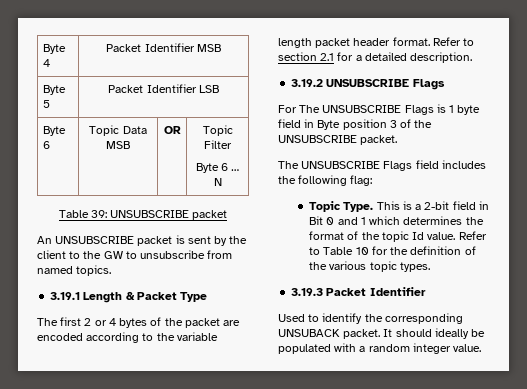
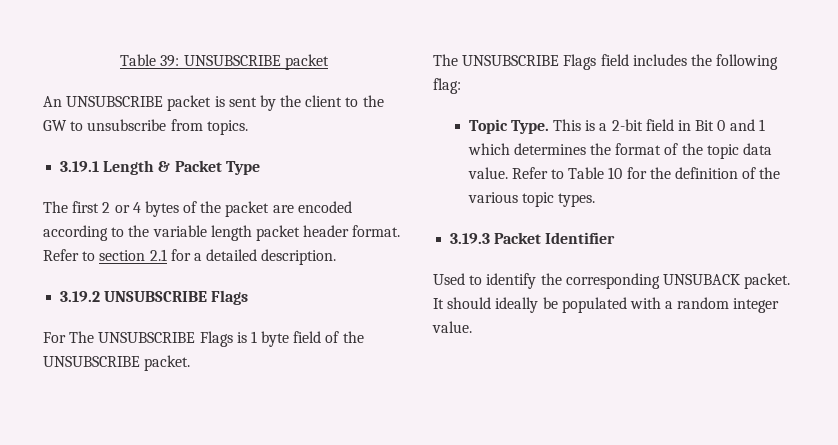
[42,44,66,54] [42,59,50,67] [106,43,221,52] [42,85,66,95] [42,100,50,108] [108,84,219,93] [42,126,66,136] [42,141,50,149] [89,125,147,136] [106,141,130,149] [163,126,181,134] [202,125,233,136] [204,140,232,149] [195,163,240,173] [213,178,222,186] Byte 4 | Packet Identifier MSB // Byte 5 | Packet Identifier LSB // Byte 6 | Topic Data MSB | OR | Topic Filter // Byte 6 … N // -> (120, 60) none
[37,266,73,274] named -> (203, 125) none
[304,119,397,130] in Byte position 3 -> (322, 337) none
[412,232,425,240] Id -> [742,143,772,155] data

